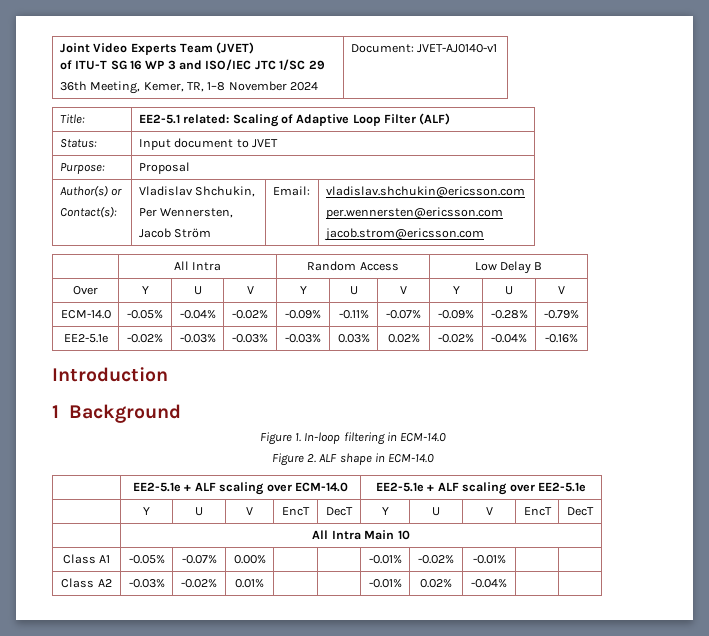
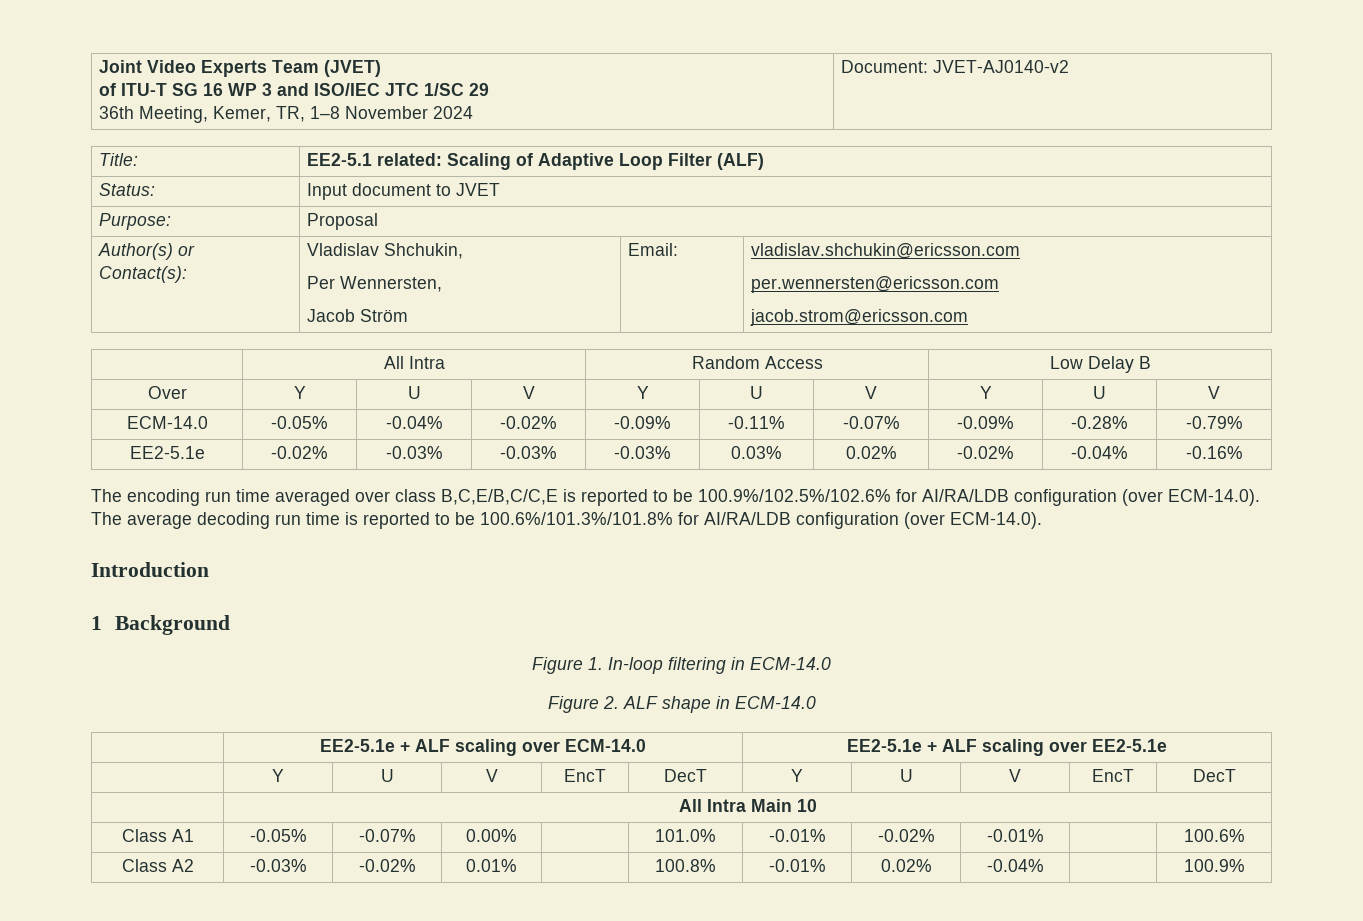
[417,44,498,53] JVET-AJ0140-v1 -> [932,60,1069,73] JVET-AJ0140-v2
(578, 338) none -> [91,489,1260,506] [91,512,1042,529] // The encoding run time averaged over class B,C,E/B,C/C,E is reported to be 100.9%/102.5%/102.6% for AI/RA/LDB configuration (over ECM-14.0). The average decoding run time is reported to be 100.6%/101.3%/101.8% for AI/RA/LDB configuration (over ECM-14.0).
(266, 559) none -> [655,829,716,842] 101.0%
(506, 559) none -> [1183,829,1245,842] 100.6%
(264, 583) none -> [655,859,716,872] 100.8%
(507, 583) none -> [1183,859,1245,872] 100.9%

